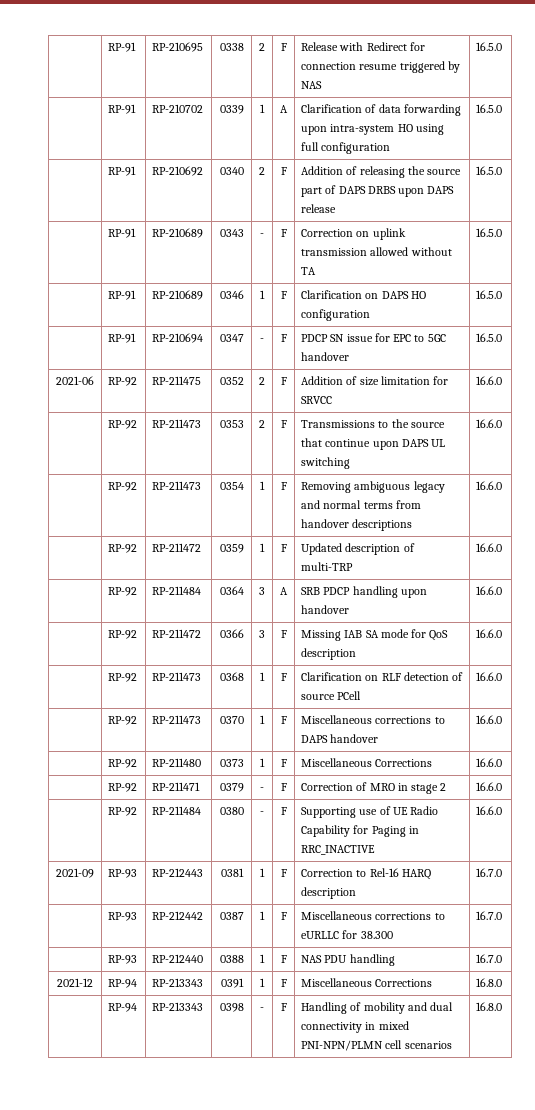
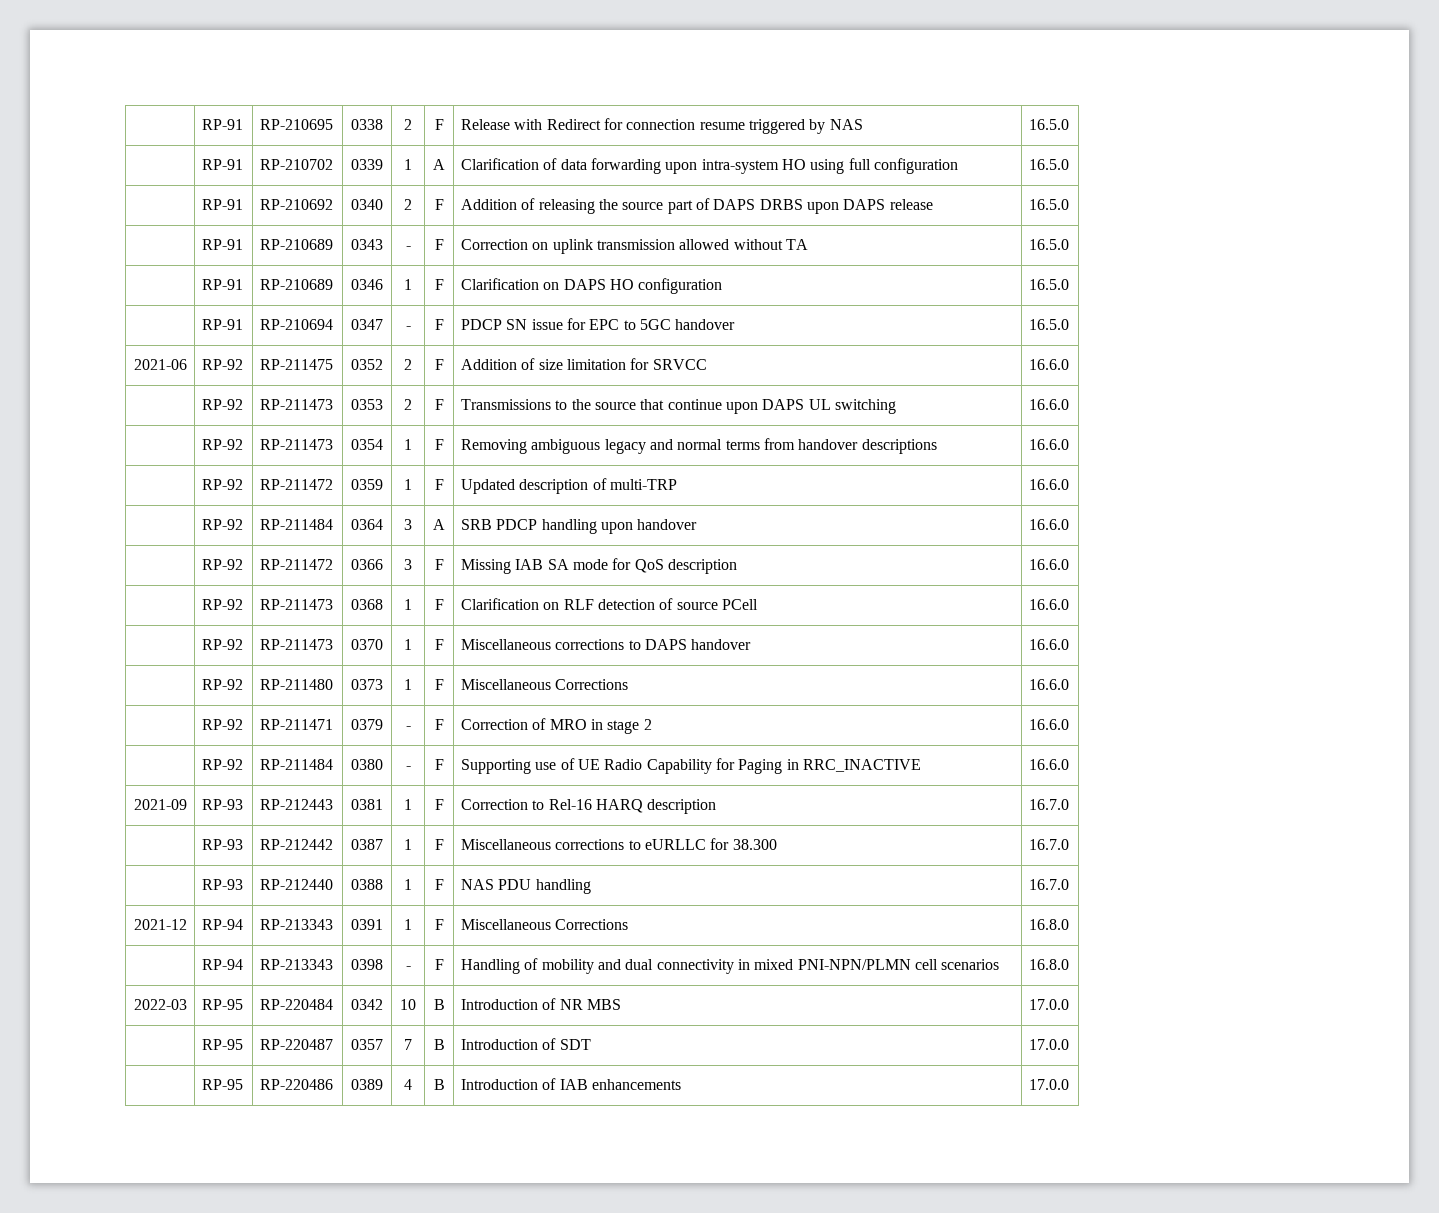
(503, 1006) none -> [133,999,187,1010] [201,999,243,1010] [259,999,333,1010] [351,999,383,1010] [400,999,416,1010] [433,999,445,1010] [460,998,621,1010] [1028,999,1069,1010] [201,1039,243,1050] [259,1039,333,1050] [351,1039,383,1050] [404,1039,412,1050] [433,1039,445,1050] [460,1038,591,1050] [1028,1039,1069,1050] [201,1079,243,1090] [259,1079,333,1090] [351,1079,383,1090] [404,1079,412,1090] [433,1079,445,1090] [460,1078,681,1090] [1028,1079,1069,1090] // 2022-03 | RP-95 | RP-220484 | 0342 | 10 | B | Introduction of NR MBS | 17.0.0 // | RP-95 | RP-220487 | 0357 | 7 | B | Introduction of SDT | 17.0.0 // | RP-95 | RP-220486 | 0389 | 4 | B | Introduction of IAB enhancements | 17.0.0

